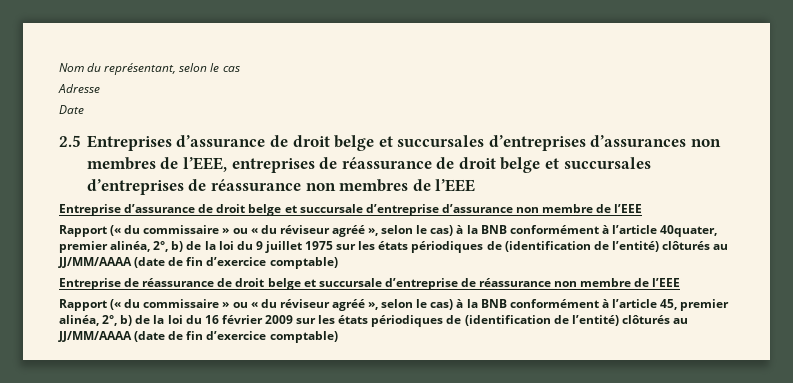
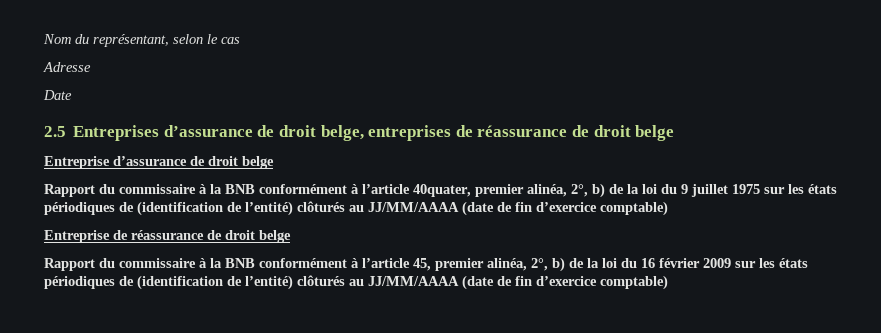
[334,135,722,151] [86,157,227,172] belge et succursales d’entreprises d’assurances non membres de l’EEE, -> [320,125,364,141] belge,
[545,157,651,169] [86,179,476,195] et succursales d’entreprises de réassurance non membres de l’EEE -> (675, 133) none
[284,204,643,216] [59,225,454,237] et succursale d’entreprise d’assurance non membre de l’EEE // Rapport (« du commissaire » ou « du réviseur agréé », selon le cas) -> [44,184,196,197] // Rapport du commissaire
[303,278,681,290] [59,299,454,311] et succursale d’entreprise de réassurance non membre de l’EEE // Rapport (« du commissaire » ou « du réviseur agréé », selon le cas) -> [44,258,196,271] // Rapport du commissaire

